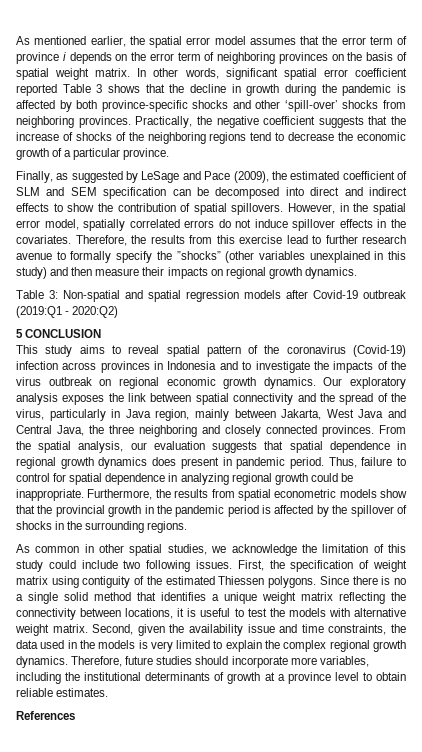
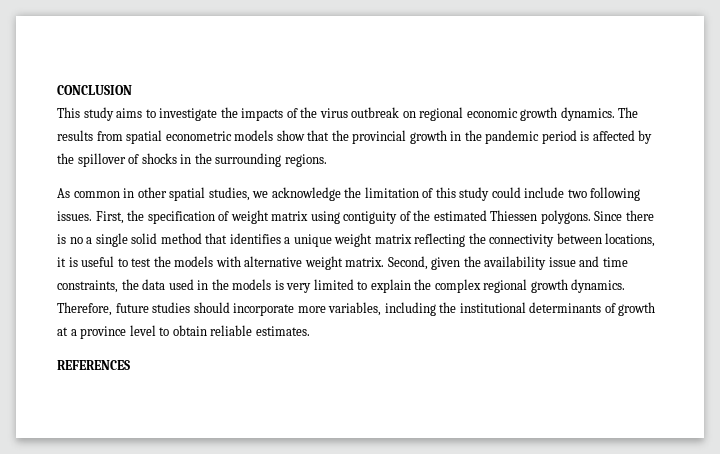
[16,36,407,48] [16,52,408,64] [16,68,407,80] [16,84,406,96] [16,100,406,112] [16,116,406,128] [16,132,407,144] [16,148,170,160] [16,171,408,183] [16,187,407,199] [16,203,406,215] [16,219,406,231] [16,235,406,246] [16,251,406,263] [16,267,357,279] [16,290,406,302] [16,306,119,318] [16,329,23,338] As mentioned earlier, the spatial error model assumes that the error term of province i depends on the error term of neighboring provinces on the basis of spatial weight matrix. In other words, significant spatial error coefficient reported Table 3 shows that the decline in growth during the pandemic is affected by both province-specific shocks and other ‘spill-over’ shocks from neighboring provinces. Practically, the negative coefficient suggests that the increase of shocks of the neighboring regions tend to decrease the economic growth of a particular province. // Finally, as suggested by LeSage and Pace (2009), the estimated coefficient of SLM and SEM specification can be decomposed into direct and indirect effects to show the contribution of spatial spillovers. However, in the spatial error model, spatially correlated errors do not induce spillover effects in the covariates. Therefore, the results from this exercise lead to further research avenue to formally specify the ”shocks” (other variables unexplained in this study) and then measure their impacts on regional growth dynamics. // Table 3: Non-spatial and spatial regression models after Covid-19 outbreak (2019:Q1 - 2020:Q2) // 5 -> (57, 90) none
[128,345,407,357] [16,361,252,373] reveal spatial pattern of the coronavirus (Covid-19) infection across provinces in Indonesia and to -> (156, 113) none
[323,377,406,389] [16,393,407,405] [16,409,407,421] [16,425,406,437] [16,441,406,453] [16,457,406,469] [16,473,353,485] [16,489,171,501] Our exploratory analysis exposes the link between spatial connectivity and the spread of the virus, particularly in Java region, mainly between Jakarta, West Java and Central Java, the three neighboring and closely connected provinces. From the spatial analysis, our evaluation suggests that spatial dependence in regional growth dynamics does present in pandemic period. Thus, failure to control for spatial dependence in analyzing regional growth could be inappropriate. Furthermore, the -> [618,107,639,118] The
[16,711,75,720] References -> [57,360,130,370] REFERENCES

